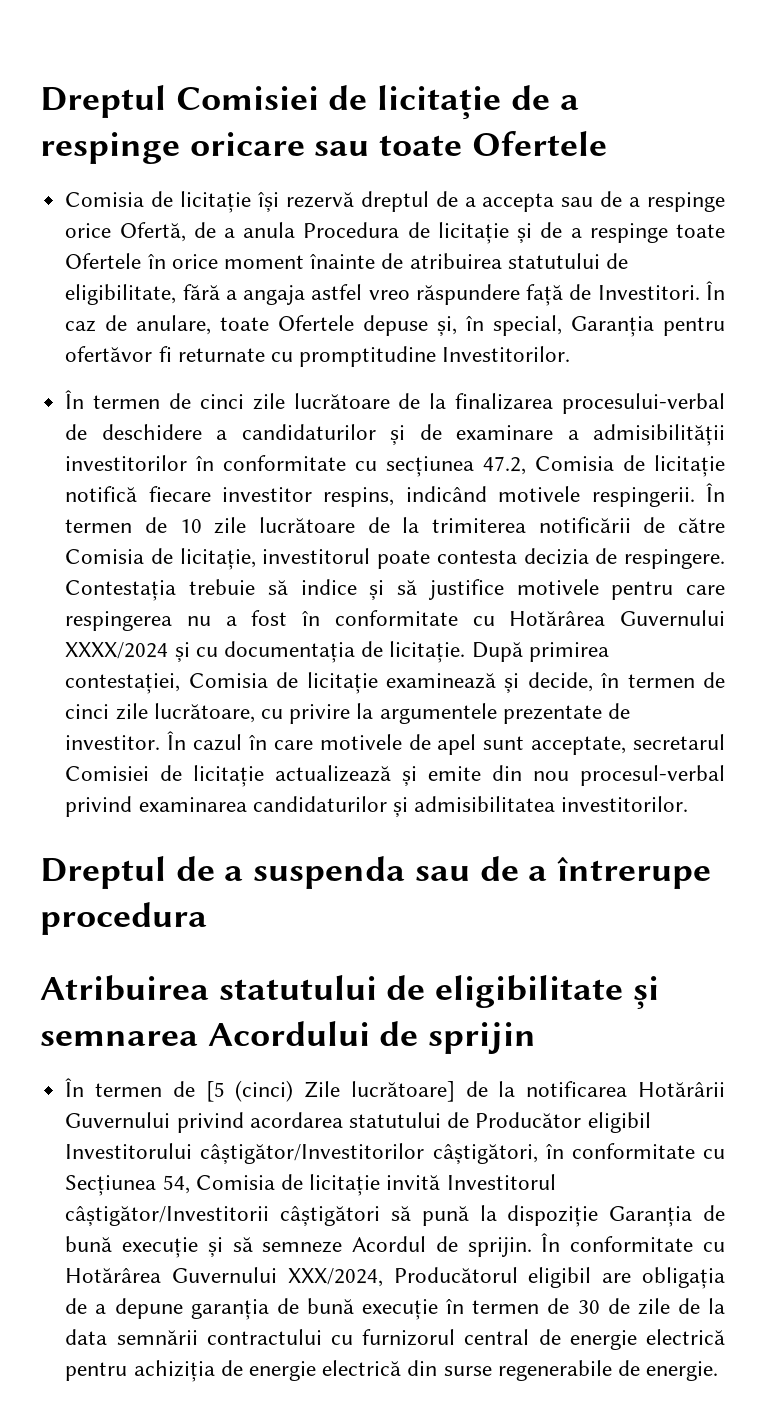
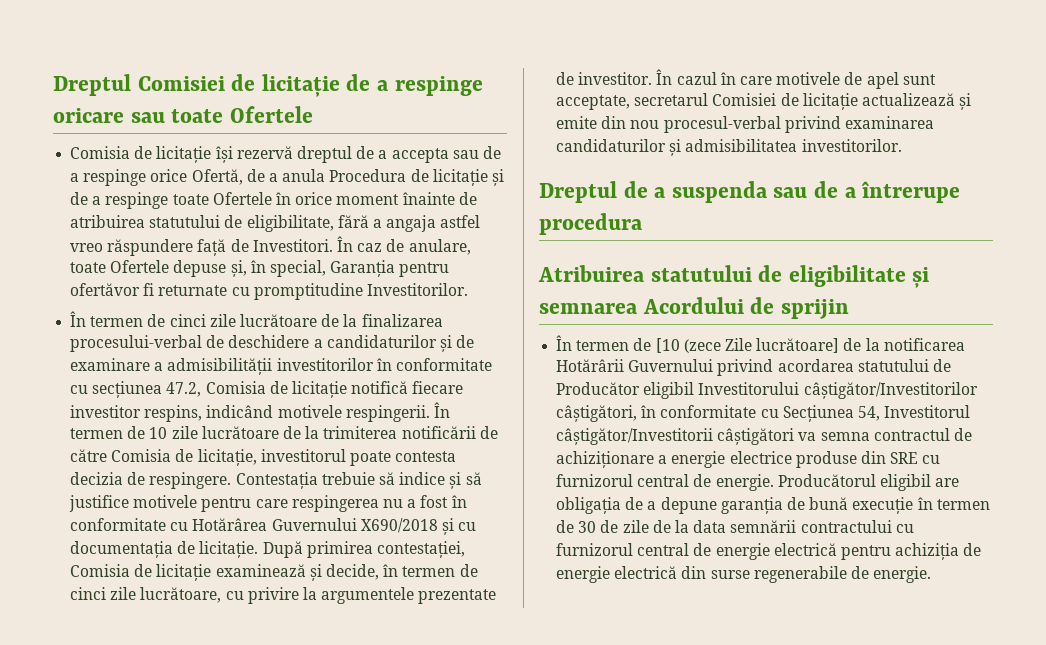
[65,642,169,659] XXXX/2024 -> [360,518,438,533] X690/2018
[205,1080,294,1102] [5 (cinci) -> [655,338,721,353] [10 (zece
[195,1174,556,1196] [65,1205,725,1227] [65,1233,725,1258] [65,1267,383,1287] Comisia de licitație invită Investitorul câștigător/Investitorii câștigători să pună la dispoziție Garanția de bună execuție și să semneze Acordul de sprijin. În conformitate cu Hotărârea Guvernului XXX/2024, -> [884,405,971,418] [556,428,972,445] [556,451,941,468] [556,474,774,491] Investitorul câștigător/Investitorii câștigători va semna contractul de achiziționare a energie electrice produse din SRE cu furnizorul central de energie.

